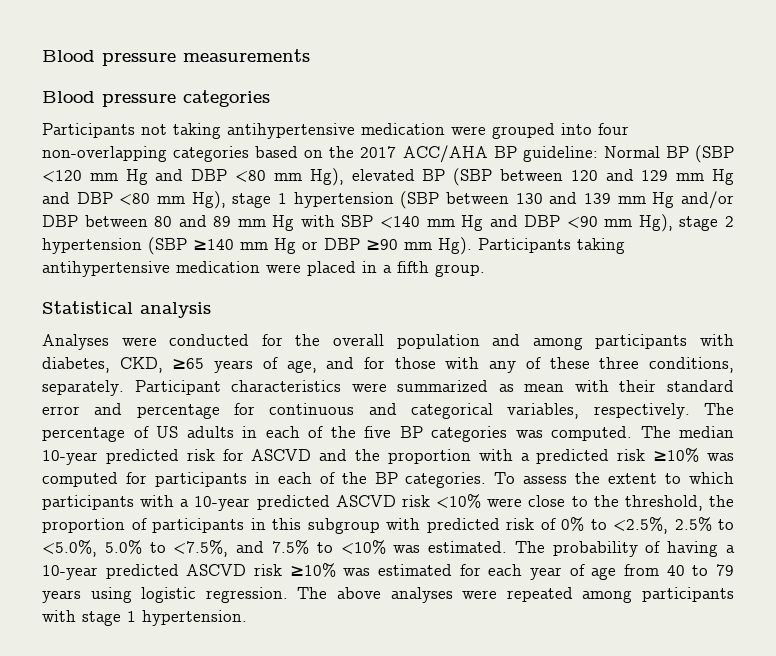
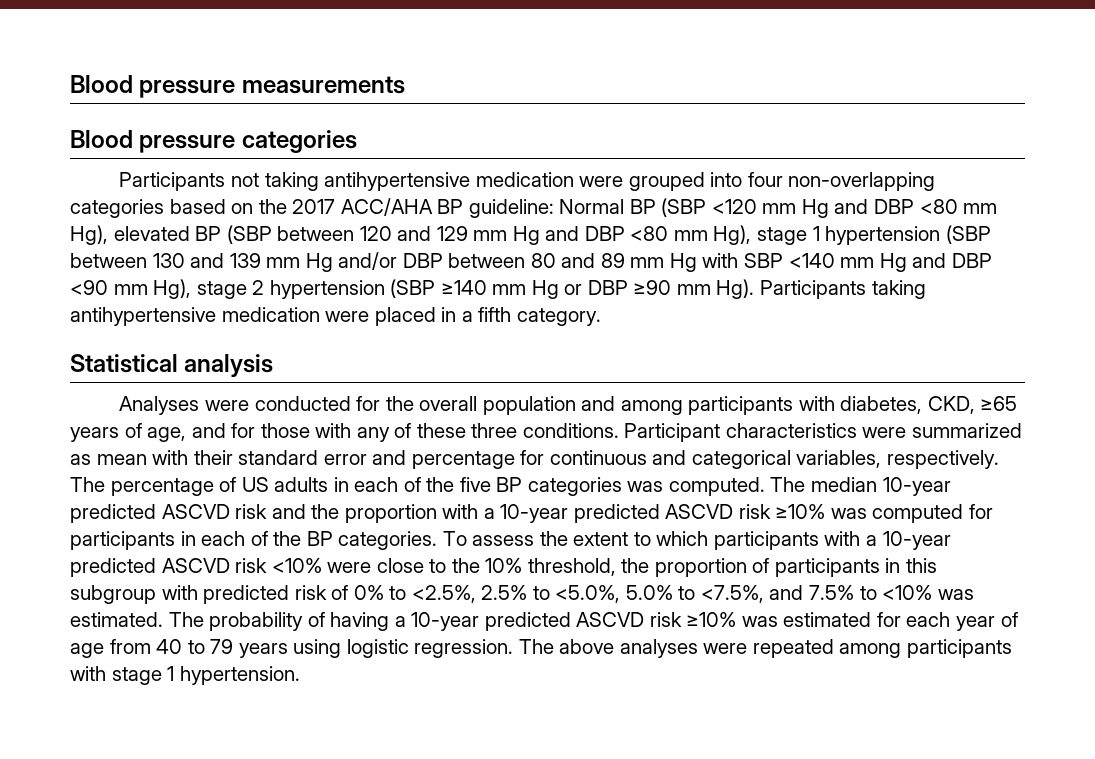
[435,264,485,277] group. -> [516,308,601,326] category.
[649,357,734,373] [42,380,124,396] conditions, separately. -> [522,423,619,438] conditions.
[186,449,312,461] risk for ASCVD -> [161,504,268,519] ASCVD risk
[536,449,610,464] predicted -> [500,504,734,523] 10-year predicted ASCVD
(619, 501) none -> [485,558,523,573] 10%

